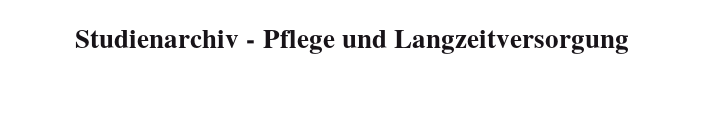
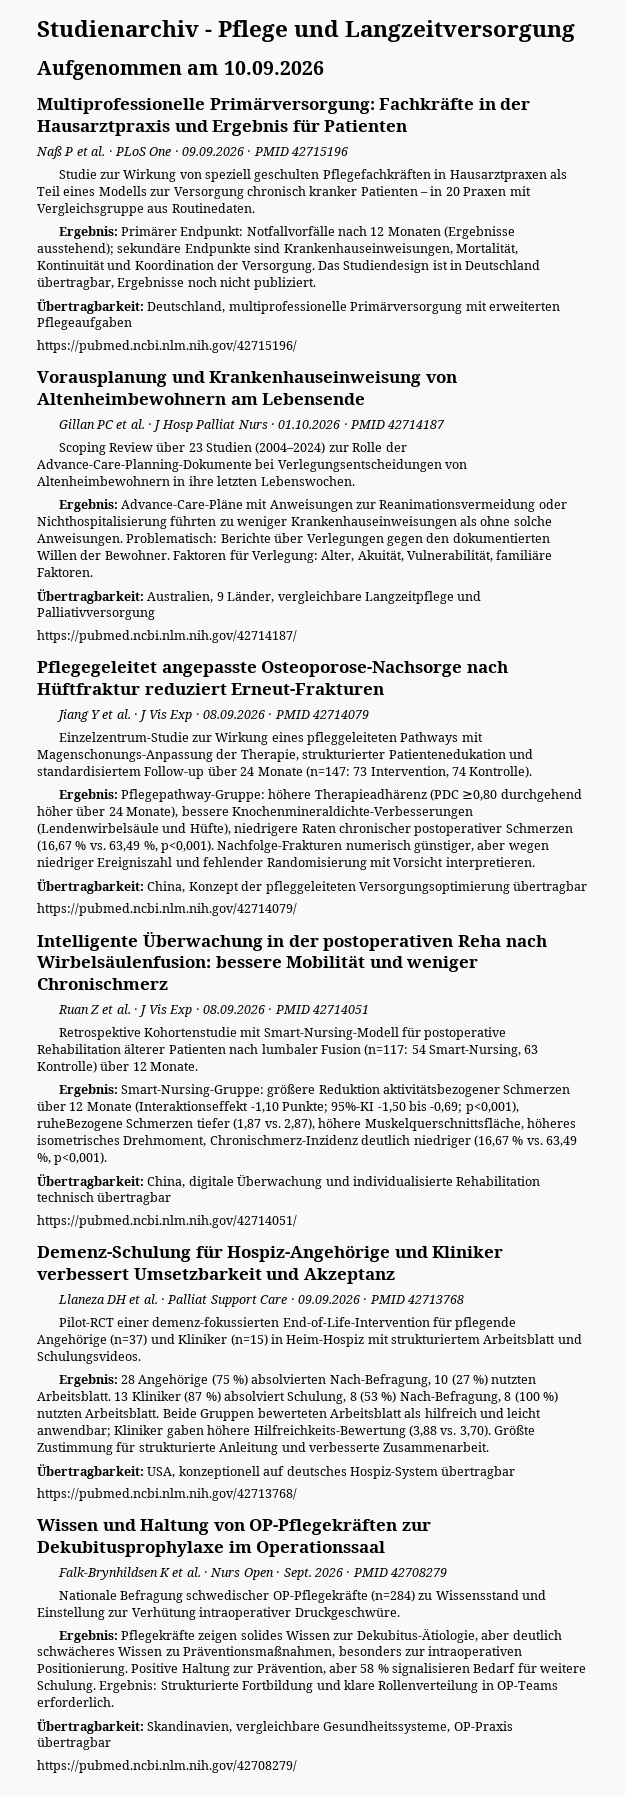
(630, 42) none -> [37,60,324,80] [37,97,531,114] [37,119,408,136] [36,146,349,159] [58,169,567,182] [37,186,531,199] [37,203,255,216] [58,226,516,239] [37,243,518,256] [37,260,541,273] [37,277,316,290] [37,299,560,314] [37,317,132,330] [37,340,297,353] [37,371,457,387] [37,393,366,405] [58,419,446,432] [58,442,407,455] [37,459,468,472] [37,476,355,486] [58,499,567,512] [37,516,552,529] [37,533,550,546] [37,550,553,563] [37,567,93,577] [37,589,482,604] [37,607,155,620] [37,630,297,643] [37,661,508,677] [37,682,385,695] [56,709,370,722] [58,732,483,745] [37,749,533,762] [37,766,533,779] [58,789,582,802] [37,806,473,819] [37,823,573,836] [37,840,549,853] [37,857,535,870] [37,879,588,894] [37,903,297,916] [37,931,547,951] [37,955,479,972] [37,978,168,990] [57,1004,370,1017] [58,1027,507,1040] [37,1044,539,1057] [37,1061,199,1073] [58,1084,571,1097] [37,1101,519,1114] [37,1118,576,1131] [37,1135,577,1148] [37,1152,108,1165] [37,1174,541,1189] [37,1192,172,1205] [37,1215,297,1228] [37,1245,504,1262] [37,1268,395,1284] [57,1294,465,1307] [58,1317,517,1330] [37,1334,582,1347] [37,1351,141,1364] [58,1374,537,1387] [37,1391,558,1404] [37,1408,542,1421] [37,1425,535,1438] [37,1442,490,1455] [37,1464,516,1479] [37,1488,297,1501] [37,1518,431,1535] [37,1541,386,1557] [57,1567,448,1580] [58,1590,547,1603] [37,1607,400,1620] [58,1629,562,1643] [37,1646,523,1659] [37,1663,587,1676] [37,1680,558,1693] [37,1697,114,1707] [37,1719,513,1734] [37,1737,111,1750] [37,1760,297,1773] // Aufgenommen am 10.09.2026 // Multiprofessionelle Primärversorgung: Fachkräfte in der Hausarztpraxis und Ergebnis für Patienten // Naß P et al. · PLoS One · 09.09.2026 · PMID 42715196 // Studie zur Wirkung von speziell geschulten Pflegefachkräften in Hausarztpraxen als Teil eines Modells zur Versorgung chronisch kranker Patienten – in 20 Praxen mit Vergleichsgruppe aus Routinedaten. // Ergebnis: Primärer Endpunkt: Notfallvorfälle nach 12 Monaten (Ergebnisse ausstehend); sekundäre Endpunkte sind Krankenhauseinweisungen, Mortalität, Kontinuität und Koordination der Versorgung. Das Studiendesign ist in Deutschland übertragbar, Ergebnisse noch nicht publiziert. // Übertragbarkeit: Deutschland, multiprofessionelle Primärversorgung mit erweiterten Pflegeaufgaben // https://pubmed.ncbi.nlm.nih.gov/42715196/ // Vorausplanung und Krankenhauseinweisung von Altenheimbewohnern am Lebensende // Gillan PC et al. · J Hosp Palliat Nurs · 01.10.2026 · PMID 42714187 // Scoping Review über 23 Studien (2004–2024) zur Rolle der Advance-Care-Planning-Dokumente bei Verlegungsentscheidungen von Altenheimbewohnern in ihre letzten Lebenswochen. // Ergebnis: Advance-Care-Pläne mit Anweisungen zur Reanimationsvermeidung oder Nichthospitalisierung führten zu weniger Krankenhauseinweisungen als ohne solche Anweisungen. Problematisch: Berichte über Verlegungen gegen den dokumentierten Willen der Bewohner. Faktoren für Verlegung: Alter, Akuität, Vulnerabilität, familiäre Faktoren. // Übertragbarkeit: Australien, 9 Länder, vergleichbare Langzeitpflege und Palliativversorgung // https://pubmed.ncbi.nlm.nih.gov/42714187/ // Pflegegeleitet angepasste Osteoporose-Nachsorge nach Hüftfraktur reduziert Erneut-Frakturen // Jiang Y et al. · J Vis Exp · 08.09.2026 · PMID 42714079 // Einzelzentrum-Studie zur Wirkung eines pfleggeleiteten Pathways mit Magenschonungs-Anpassung der Therapie, strukturierter Patientenedukation und standardisiertem Follow-up über 24 Monate (n=147: 73 Intervention, 74 Kontrolle). // Ergebnis: Pflegepathway-Gruppe: höhere Therapieadhärenz (PDC ≥0,80 durchgehend höher über 24 Monate), bessere Knochenmineraldichte-Verbesserungen (Lendenwirbelsäule und Hüfte), niedrigere Raten chronischer postoperativer Schmerzen (16,67 % vs. 63,49 %, p<0,001). Nachfolge-Frakturen numerisch günstiger, aber wegen niedriger Ereigniszahl und fehlender Randomisierung mit Vorsicht interpretieren. // Übertragbarkeit: China, Konzept der pfleggeleiteten Versorgungsoptimierung übertragbar // https://pubmed.ncbi.nlm.nih.gov/42714079/ // Intelligente Überwachung in der postoperativen Reha nach Wirbelsäulenfusion: bessere Mobilität und weniger Chronischmerz // Ruan Z et al. · J Vis Exp · 08.09.2026 · PMID 42714051 // Retrospektive Kohortenstudie mit Smart-Nursing-Modell für postoperative Rehabilitation älterer Patienten nach lumbaler Fusion (n=117: 54 Smart-Nursing, 63 Kontrolle) über 12 Monate. // Ergebnis: Smart-Nursing-Gruppe: größere Reduktion aktivitätsbezogener Schmerzen über 12 Monate (Interaktionseffekt -1,10 Punkte; 95%-KI -1,50 bis -0,69; p<0,001), ruheBezogene Schmerzen tiefer (1,87 vs. 2,87), höhere Muskelquerschnittsfläche, höheres isometrisches Drehmoment, Chronischmerz-Inzidenz deutlich niedriger (16,67 % vs. 63,49 %, p<0,001). // Übertragbarkeit: China, digitale Überwachung und individualisierte Rehabilitation technisch übertragbar // https://pubmed.ncbi.nlm.nih.gov/42714051/ // Demenz-Schulung für Hospiz-Angehörige und Kliniker verbessert Umsetzbarkeit und Akzeptanz // Llaneza DH et al. · Palliat Support Care · 09.09.2026 · PMID 42713768 // Pilot-RCT einer demenz-fokussierten End-of-Life-Intervention für pflegende Angehörige (n=37) und Kliniker (n=15) in Heim-Hospiz mit strukturiertem Arbeitsblatt und Schulungsvideos. // Ergebnis: 28 Angehörige (75 %) absolvierten Nach-Befragung, 10 (27 %) nutzten Arbeitsblatt. 13 Kliniker (87 %) absolviert Schulung, 8 (53 %) Nach-Befragung, 8 (100 %) nutzten Arbeitsblatt. Beide Gruppen bewerteten Arbeitsblatt als hilfreich und leicht anwendbar; Kliniker gaben höhere Hilfreichkeits-Bewertung (3,88 vs. 3,70). Größte Zustimmung für strukturierte Anleitung und verbesserte Zusammenarbeit. // Übertragbarkeit: USA, konzeptionell auf deutsches Hospiz-System übertragbar // https://pubmed.ncbi.nlm.nih.gov/42713768/ // Wissen und Haltung von OP-Pflegekräften zur Dekubitusprophylaxe im Operationssaal // Falk-Brynhildsen K et al. · Nurs Open · Sept. 2026 · PMID 42708279 // Nationale Befragung schwedischer OP-Pflegekräfte (n=284) zu Wissensstand und Einstellung zur Verhütung intraoperativer Druckgeschwüre. // Ergebnis: Pflegekräfte zeigen solides Wissen zur Dekubitus-Ätiologie, aber deutlich schwächeres Wissen zu Präventionsmaßnahmen, besonders zur intraoperativen Positionierung. Positive Haltung zur Prävention, aber 58 % signalisieren Bedarf für weitere Schulung. Ergebnis: Strukturierte Fortbildung und klare Rollenverteilung in OP-Teams erforderlich. // Übertragbarkeit: Skandinavien, vergleichbare Gesundheitssysteme, OP-Praxis übertragbar // https://pubmed.ncbi.nlm.nih.gov/42708279/

